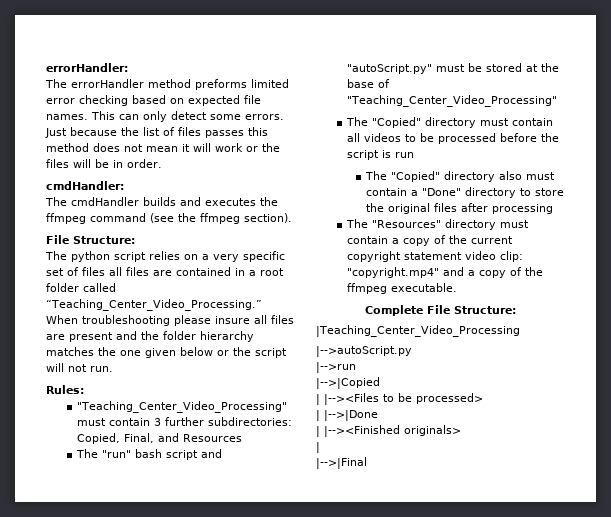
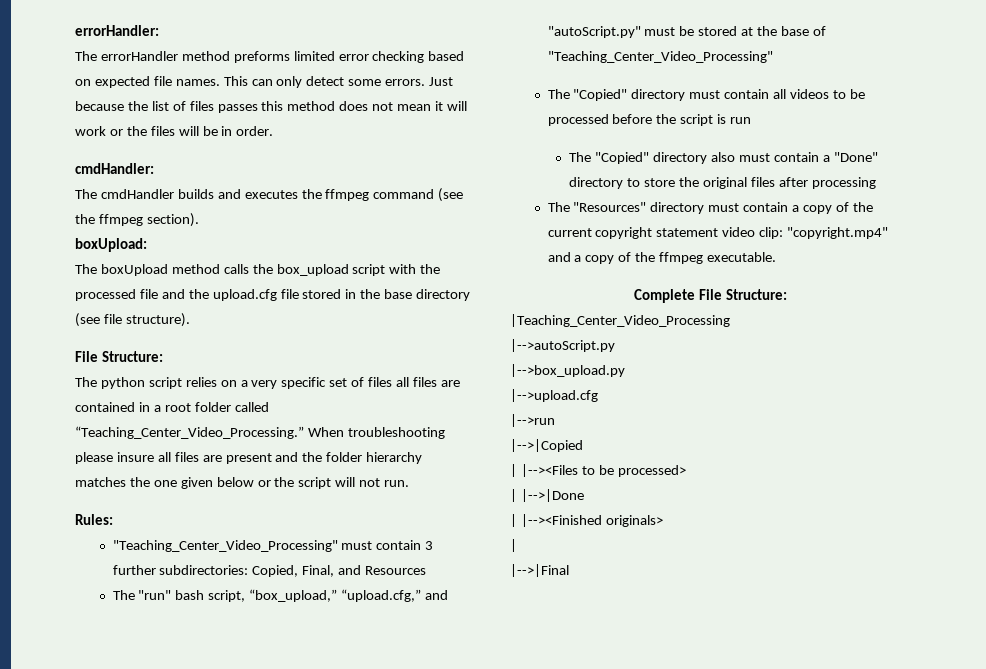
(292, 218) none -> [75,238,147,252] [75,264,441,276] [75,289,471,301] [75,313,190,327] // boxUpload: // The boxUpload method calls the box_upload script with the processed file and the upload.cfg file stored in the base directory (see file structure).
[165,450,198,460] script -> [208,589,422,602] script, “box_upload,” “upload.cfg,”
(412, 351) none -> [510,364,625,377] [510,389,598,402] // |-->box_upload.py // |-->upload.cfg

